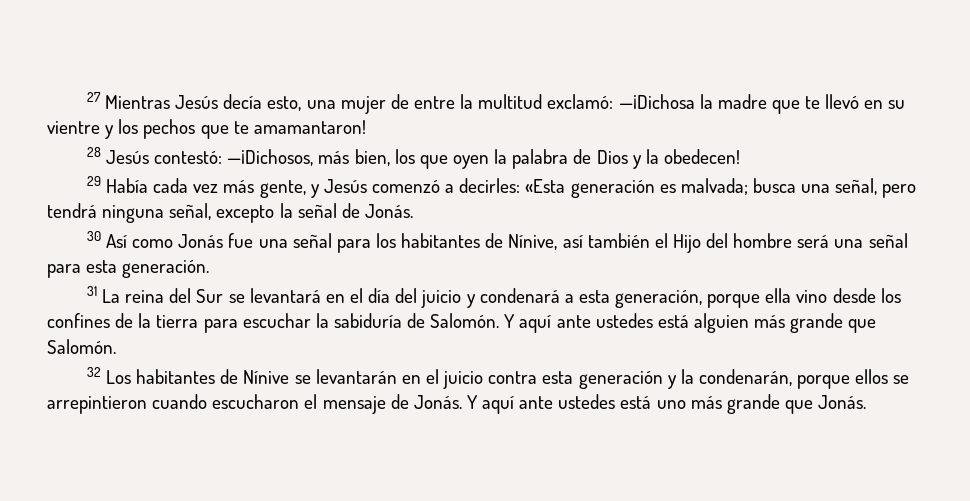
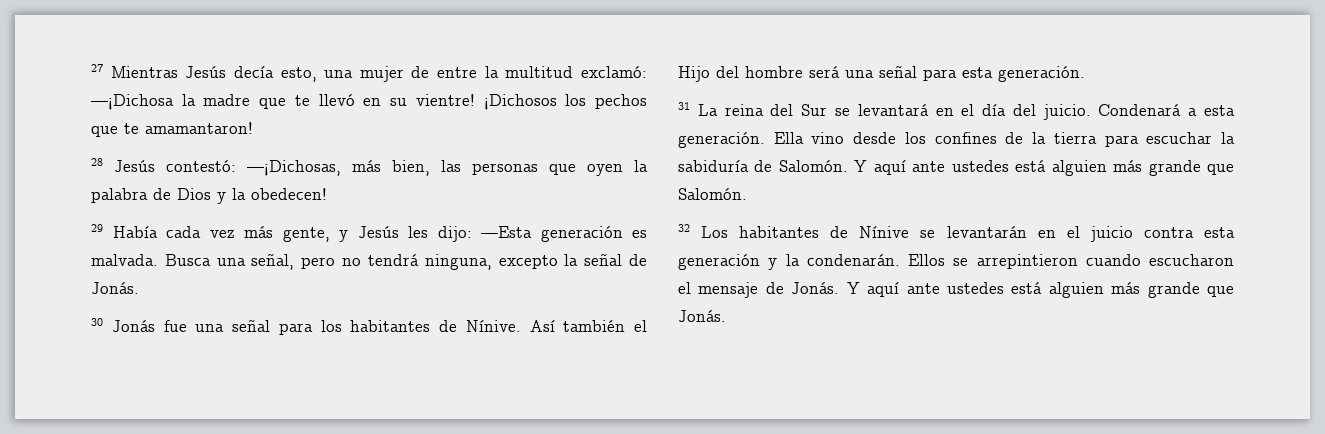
[47,121,115,139] vientre y -> [415,94,557,110] vientre! ¡Dichosos
[227,149,314,166] —¡Dichosos, -> [247,160,341,176] —¡Dichosas,
[394,149,415,164] los -> [441,160,538,175] las personas
[371,178,917,198] [47,203,212,223] comenzó a decirles: «Esta generación es malvada; busca una señal, pero tendrá ninguna señal, -> [408,226,647,242] [91,253,492,270] les dijo: —Esta generación es malvada. Busca una señal, pero no tendrá ninguna,
[106,234,174,248] Así como -> (103, 322) none
[508,234,583,250] Nínive, así -> [465,320,555,332] Nínive. Así
[421,288,792,308] juicio y condenará a esta generación, porque ella -> [1042,104,1235,120] [678,132,804,148] juicio. Condenará a esta generación. Ella
[698,369,889,389] condenarán, porque ellos -> [806,254,945,266] condenarán. Ellos
[656,400,686,409] uno -> [1048,282,1104,298] alguien

